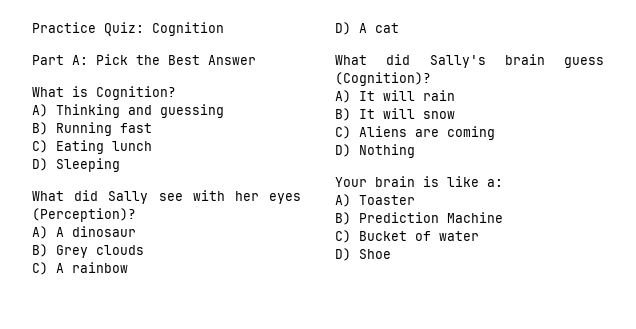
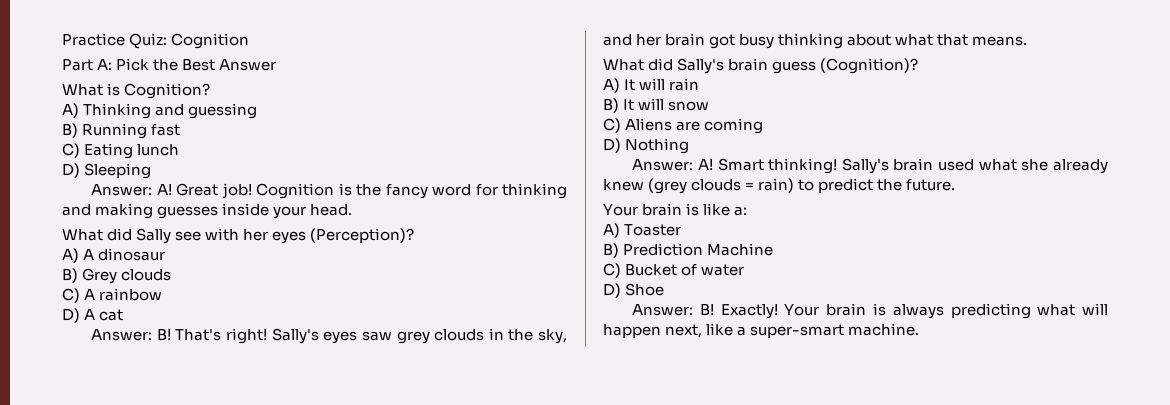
(120, 165) none -> [91,183,567,199] [62,203,353,219] // Answer: A! Great job! Cognition is the fancy word for thinking and making guesses inside your head.
(399, 28) none -> [91,328,567,344] [603,33,1028,49] // Answer: B! That's right! Sally's eyes saw grey clouds in the sky, and her brain got busy thinking about what that means.
(415, 151) none -> [632,158,1108,174] [603,178,956,194] // Answer: A! Smart thinking! Sally's brain used what she already knew (grey clouds = rain) to predict the future.
(391, 254) none -> [632,303,1108,319] [603,323,920,338] // Answer: B! Exactly! Your brain is always predicting what will happen next, like a super-smart machine.

